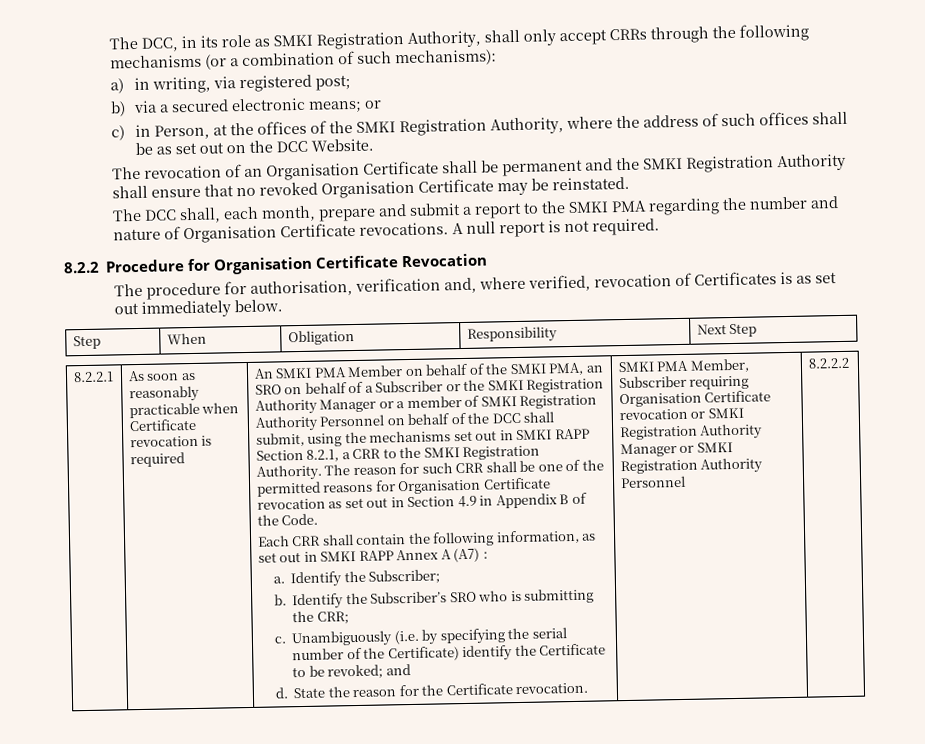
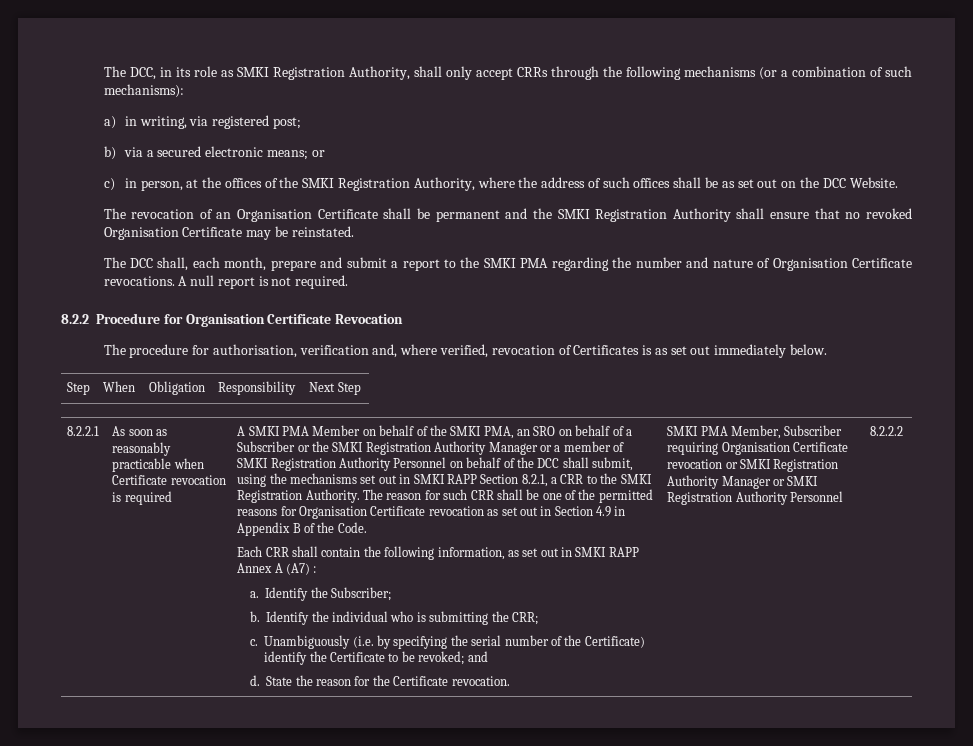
[154,124,211,140] Person, -> [140,180,183,191] person,
[253,368,274,379] An -> [237,426,246,436] A
[370,591,477,604] Subscriber’s SRO -> [332,611,389,622] individual

